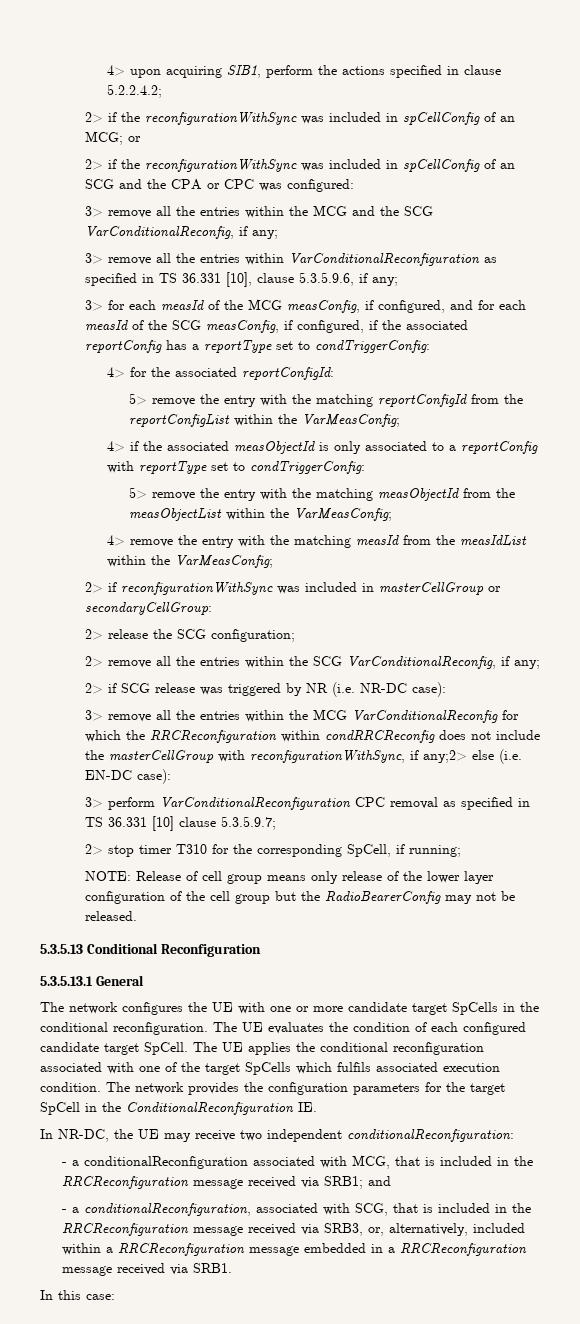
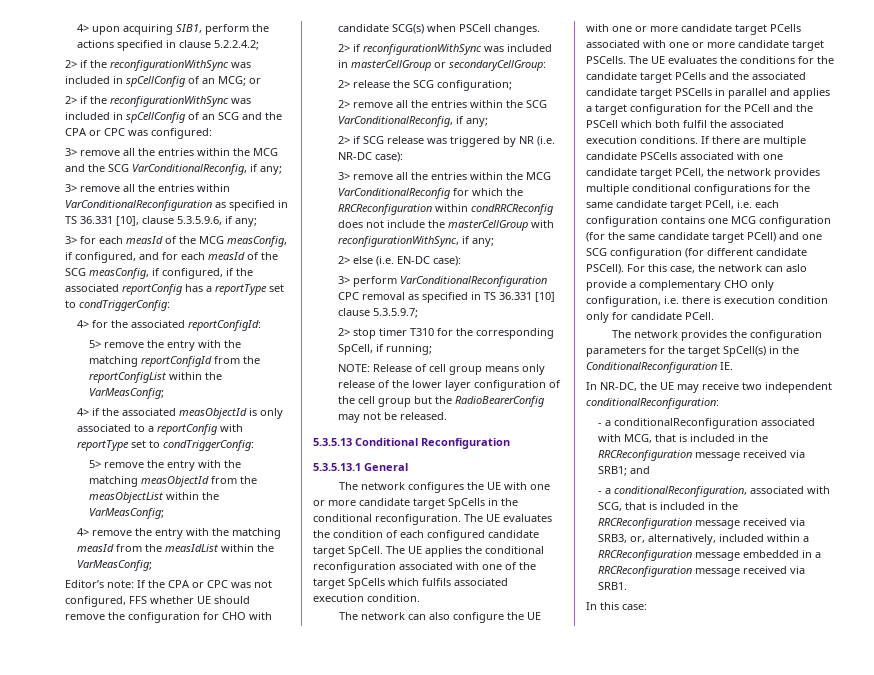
(274, 561) none -> [64,580,272,588] [64,596,250,607] [64,612,272,623] [337,24,540,35] // Editor’s note: If the CPA or CPC was not configured, FFS whether UE should remove the configuration for CHO with candidate SCG(s) when PSCell changes.
[422,750,467,763] any;2> -> [471,238,494,247] [337,256,350,264] any; // 2>
(101, 1087) none -> [339,612,542,623] [586,24,801,35] [586,40,824,51] [586,56,834,64] [586,72,806,83] [586,88,830,99] [586,104,813,115] [586,120,784,128] [586,136,806,147] [586,152,783,160] [586,168,820,179] [586,184,810,195] [586,200,779,211] [586,216,831,227] [586,232,822,243] [586,248,807,259] [586,264,807,274] [586,280,774,291] [586,296,828,307] [586,312,714,323] // The network can also configure the UE with one or more candidate target PCells associated with one or more candidate target PSCells. The UE evaluates the conditions for the candidate target PCells and the associated candidate target PSCells in parallel and applies a target configuration for the PCell and the PSCell which both fulfil the associated execution conditions. If there are multiple candidate PSCells associated with one candidate target PCell, the network provides multiple conditional configurations for the same candidate target PCell, i.e. each configuration contains one MCG configuration (for the same candidate target PCell) and one SCG configuration (for different candidate PSCell). For this case, the network can aslo provide a complementary CHO only configuration, i.e. there is execution condition only for candidate PCell. //
[40,1102,80,1115] SpCell -> [723,346,766,357] SpCell(s)

